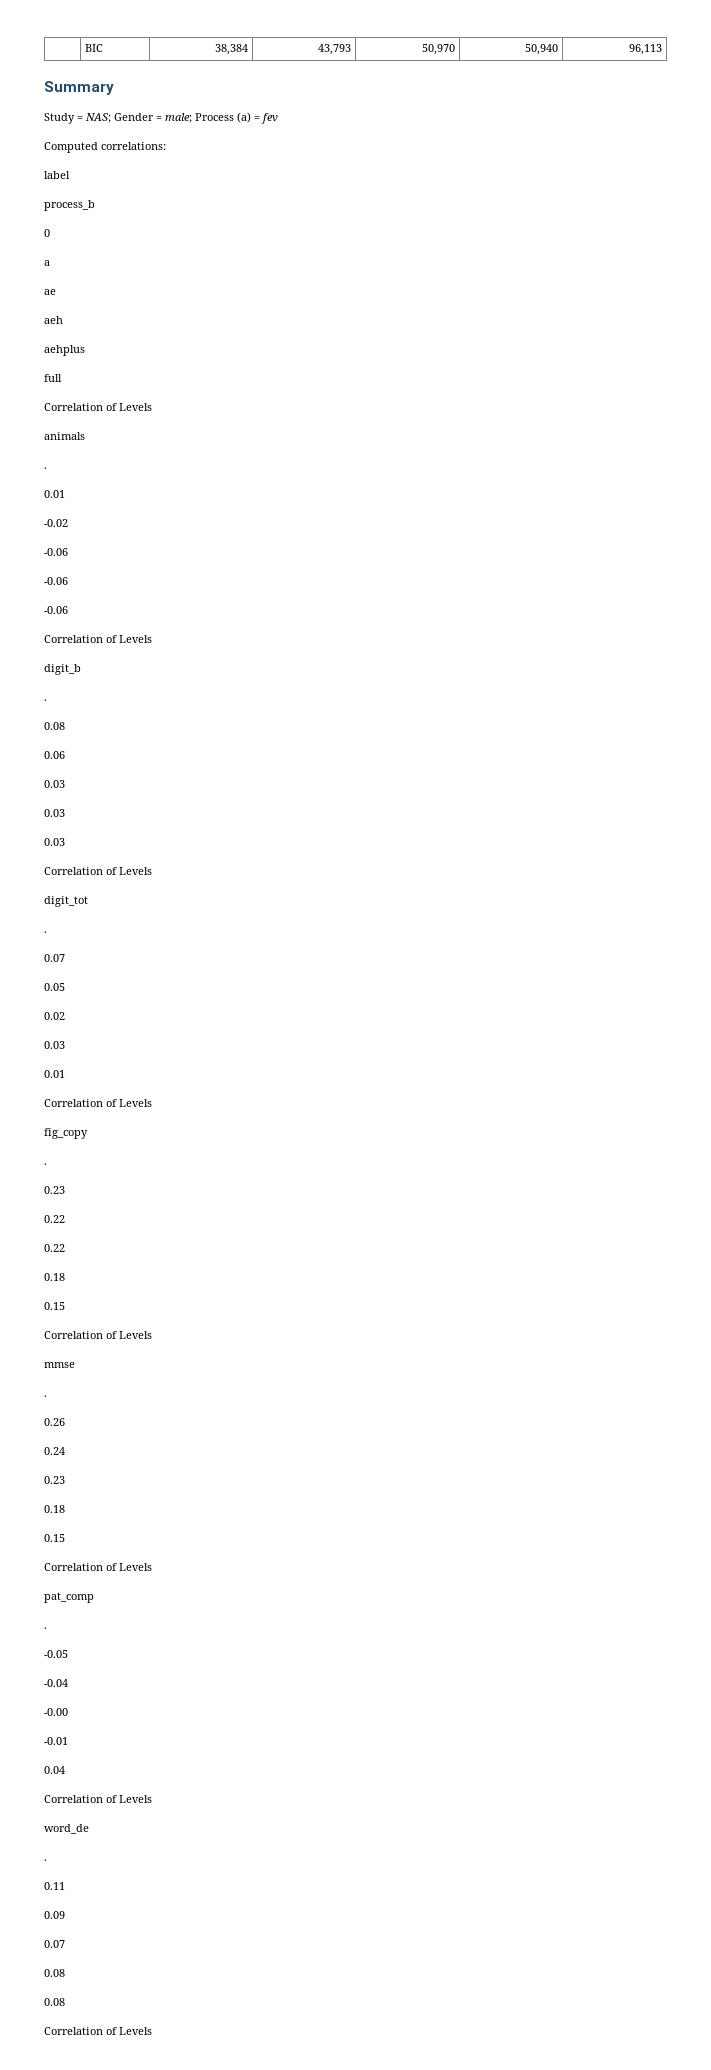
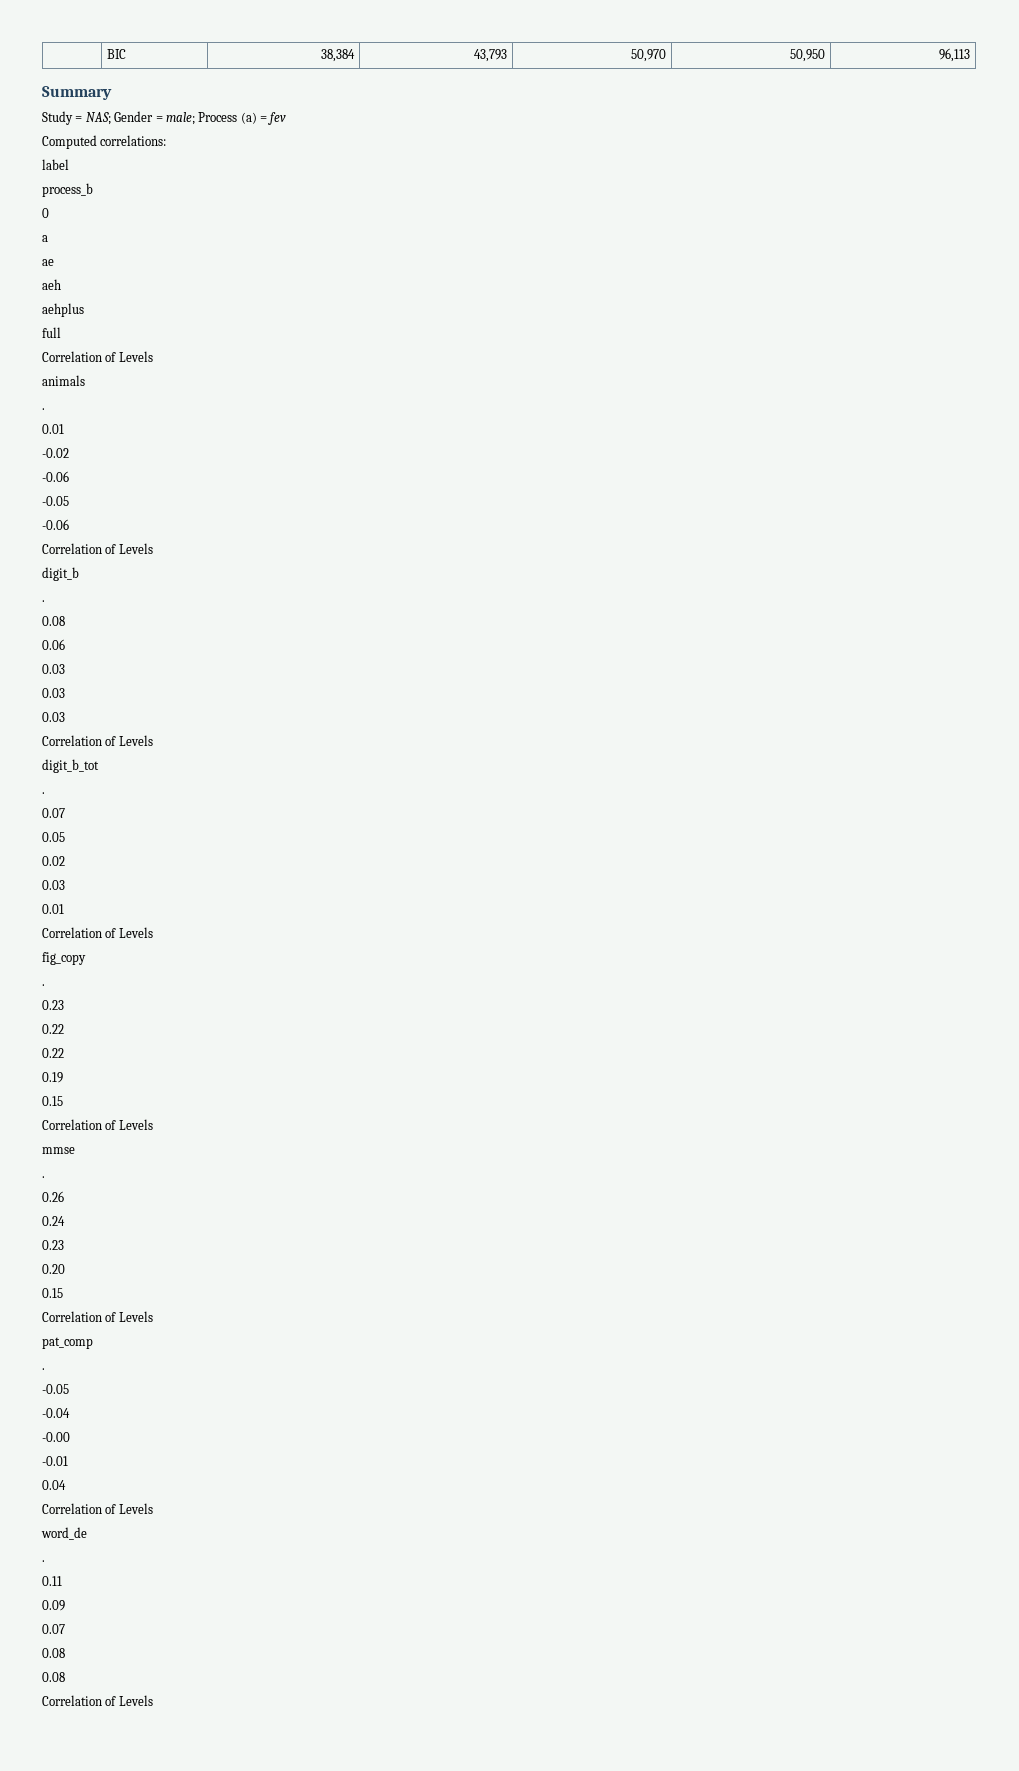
[524,44,558,55] 50,940 -> [790,49,826,62] 50,950
[44,577,68,585] -0.06 -> [42,496,69,506] -0.05
[44,896,88,907] digit_tot -> [42,759,99,773] digit_b_tot
[44,1273,65,1281] 0.18 -> [42,1072,63,1083] 0.19
[44,1505,65,1513] 0.18 -> [42,1264,65,1274] 0.20

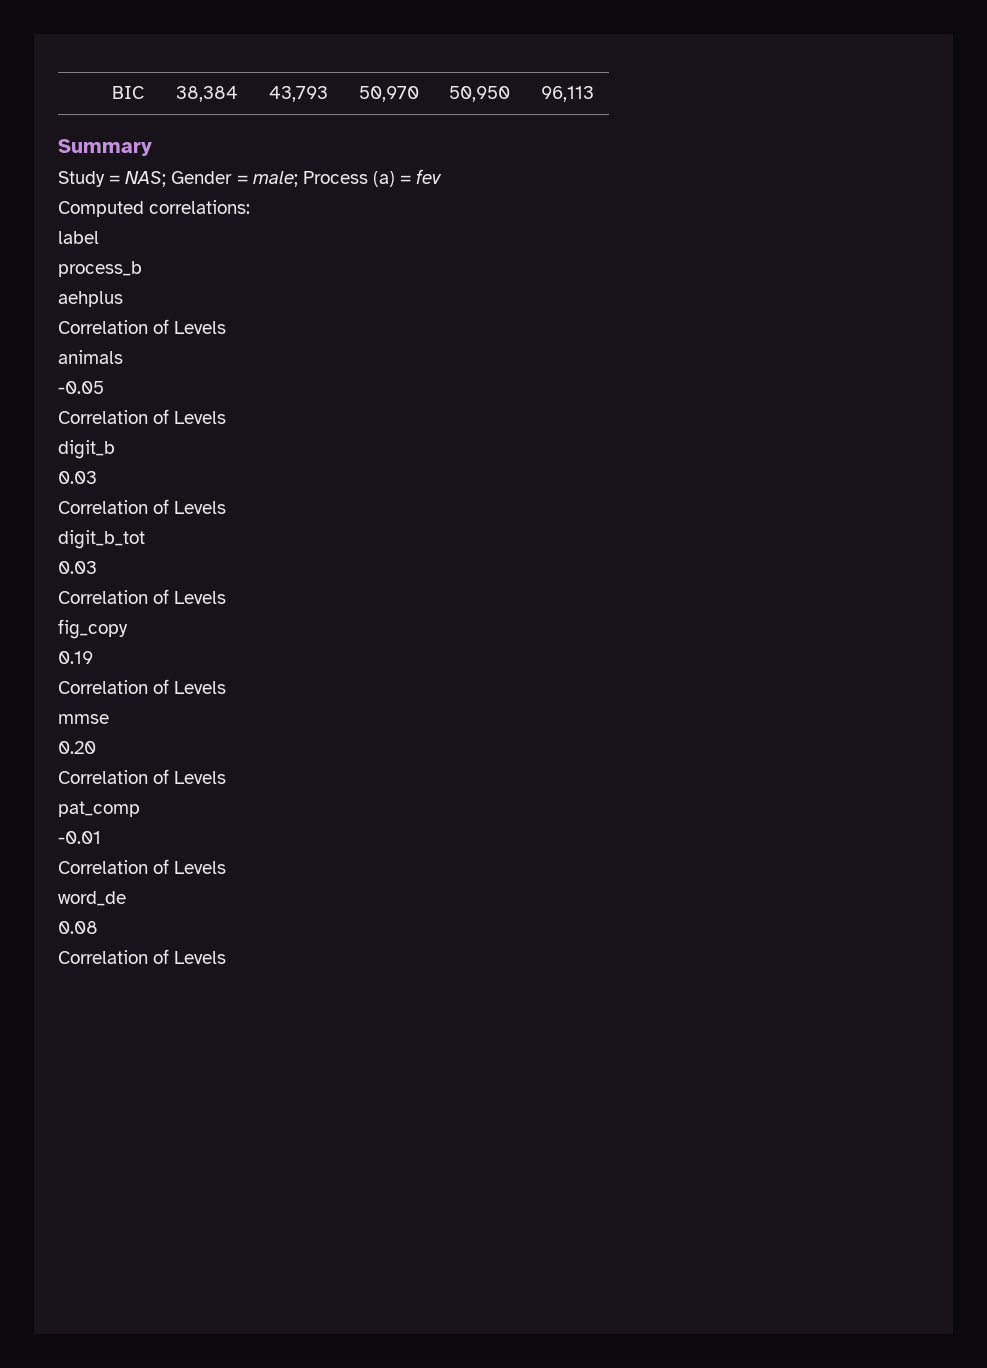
[42,208,49,218] [42,235,48,242] [42,259,54,266] [42,279,61,290] // 0 // a // ae // aeh -> (142, 269) none
[42,327,61,338] // full -> (123, 299) none
[42,408,45,410] [42,424,64,434] [42,448,69,458] [42,471,69,482] [42,496,69,506] [42,519,69,530] // . // 0.01 // -0.02 // -0.06 // -0.05 // -0.06 -> [58,381,104,394] // -0.05
[42,600,45,602] [42,616,65,626] [42,639,65,650] [42,664,65,674] [42,688,65,698] // . // 0.08 // 0.06 // 0.03 // 0.03 -> (115, 449) none
[42,792,45,794] [42,808,65,818] [42,832,65,842] [42,856,65,866] [42,880,65,890] [42,904,64,914] // . // 0.07 // 0.05 // 0.02 // 0.03 // 0.01 -> [58,561,97,574] // 0.03
[42,984,45,986] [42,1000,64,1010] [42,1024,64,1034] [42,1048,64,1058] // . // 0.23 // 0.22 // 0.22 -> (128, 629) none
[42,1096,63,1106] // 0.15 -> (93, 657) none
[42,1176,45,1178] [42,1191,64,1202] [42,1216,65,1226] [42,1240,64,1250] // . // 0.26 // 0.24 // 0.23 -> (109, 719) none
[42,1288,63,1298] // 0.15 -> (96, 747) none
[42,1368,45,1370] [42,1384,69,1394] [42,1408,70,1418] [42,1432,70,1442] // . // -0.05 // -0.04 // -0.00 -> (140, 809) none
[42,1480,66,1490] // 0.04 -> (101, 837) none
[42,1560,45,1562] [42,1576,62,1586] [42,1600,65,1611] [42,1624,65,1634] [42,1648,65,1658] // . // 0.11 // 0.09 // 0.07 // 0.08 -> (126, 898) none

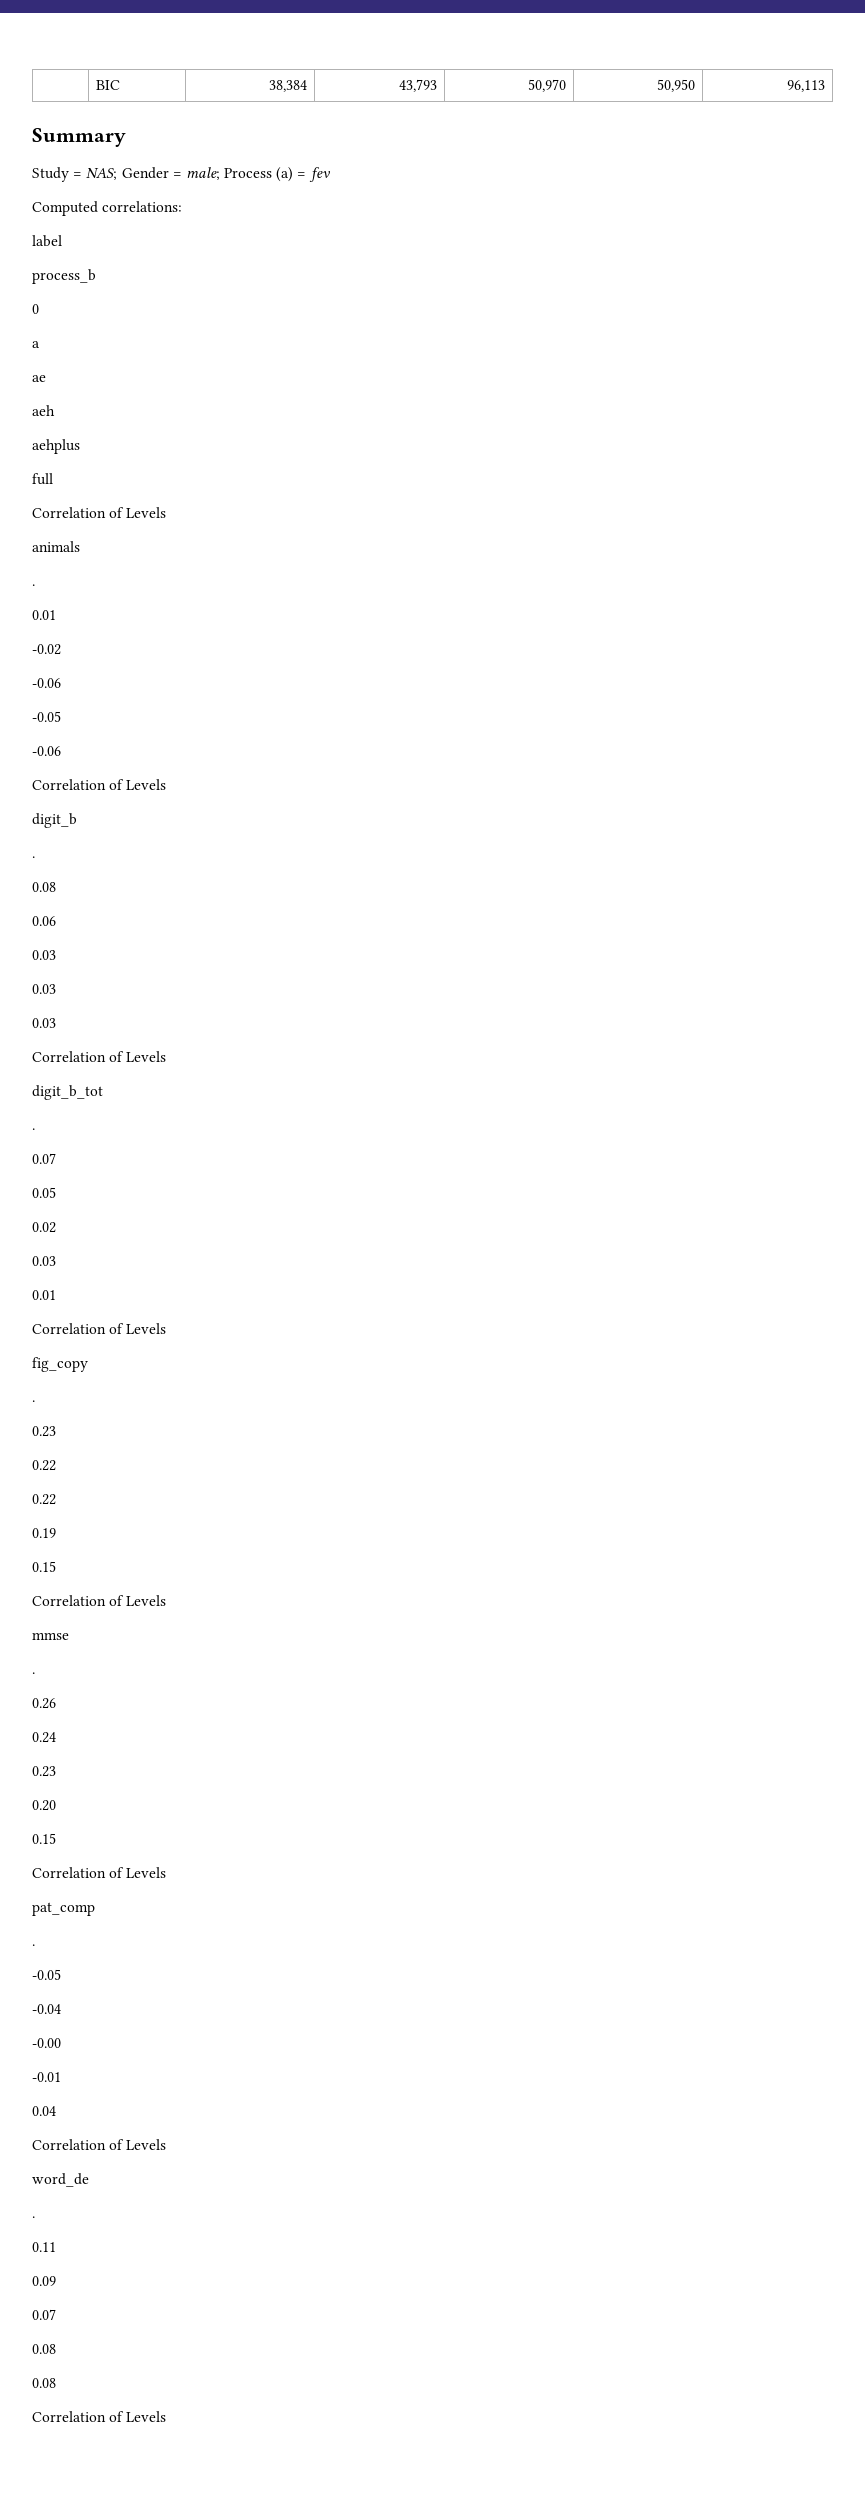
(142, 269) none -> [32,304,39,314] [32,341,40,348] [32,375,46,382] [32,405,55,416] // 0 // a // ae // aeh
(123, 299) none -> [32,473,53,485] // full
[58,381,104,394] // -0.05 -> [32,584,35,586] [32,610,56,620] [32,644,61,655] [32,678,61,688] [32,711,61,722] [32,746,61,756] // . // 0.01 // -0.02 // -0.06 // -0.05 // -0.06
(115, 449) none -> [32,856,35,858] [32,882,56,892] [32,916,56,926] [32,950,56,960] [32,984,56,994] // . // 0.08 // 0.06 // 0.03 // 0.03
[58,561,97,574] // 0.03 -> [32,1128,35,1130] [32,1153,56,1164] [32,1187,56,1198] [32,1222,56,1233] [32,1256,56,1266] [32,1290,56,1300] // . // 0.07 // 0.05 // 0.02 // 0.03 // 0.01
(128, 629) none -> [32,1400,35,1402] [32,1426,56,1437] [32,1460,56,1471] [32,1494,56,1505] // . // 0.23 // 0.22 // 0.22
(93, 657) none -> [32,1561,56,1572] // 0.15
(109, 719) none -> [32,1672,35,1674] [32,1698,56,1709] [32,1732,56,1743] [32,1766,56,1777] // . // 0.26 // 0.24 // 0.23
(96, 747) none -> [32,1833,56,1844] // 0.15
(140, 809) none -> [32,1944,35,1946] [32,1969,61,1980] [32,2004,61,2014] [32,2038,61,2048] // . // -0.05 // -0.04 // -0.00
(101, 837) none -> [32,2106,56,2116] // 0.04
(126, 898) none -> [32,2216,35,2218] [32,2242,56,2252] [32,2276,56,2286] [32,2309,56,2320] [32,2344,56,2354] // . // 0.11 // 0.09 // 0.07 // 0.08

